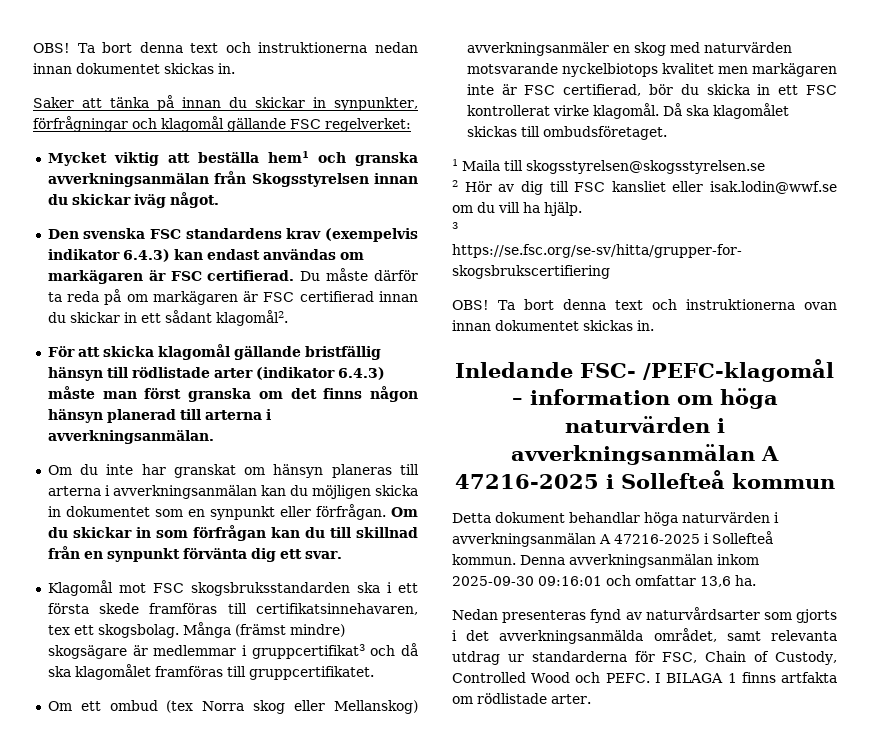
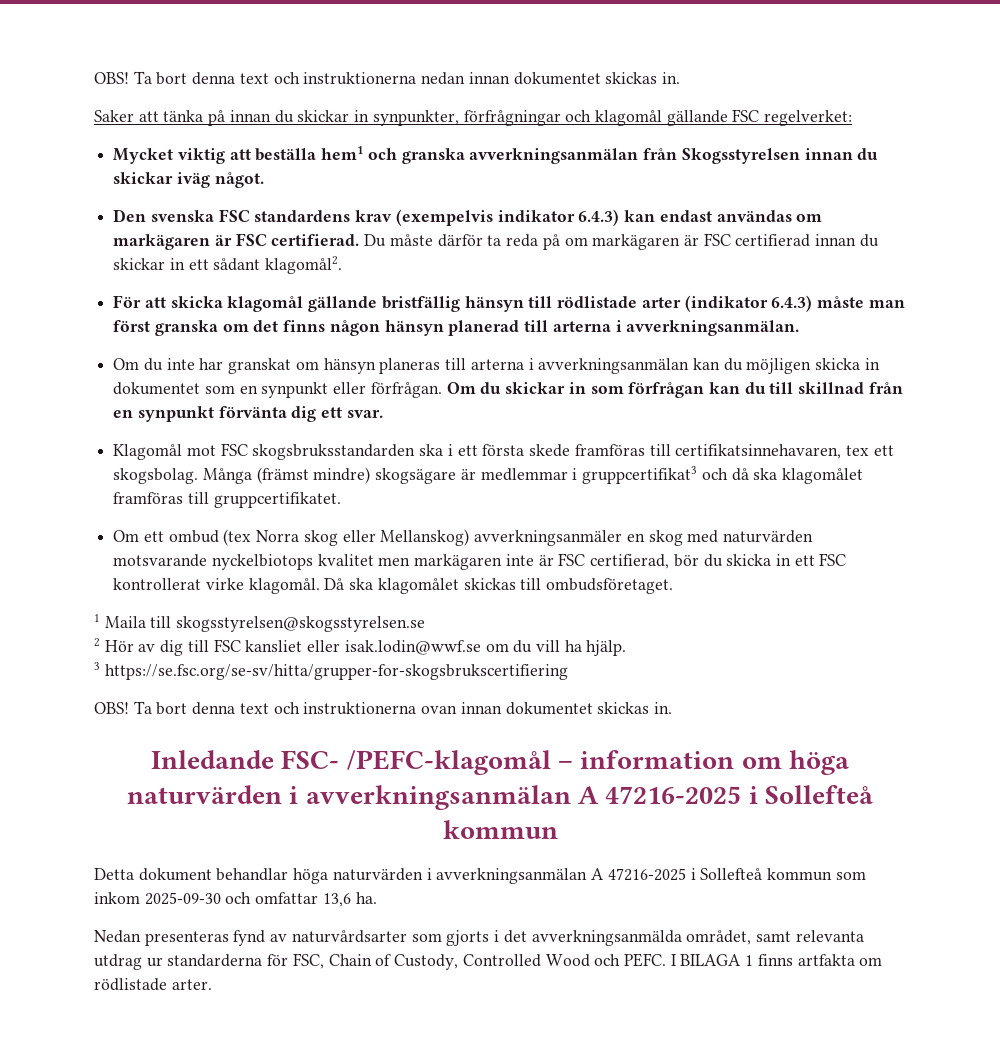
[452,554,713,568] kommun. Denna avverkningsanmälan -> [766,868,866,881] kommun som
[538,576,602,586] 09:16:01 -> (221, 898) none

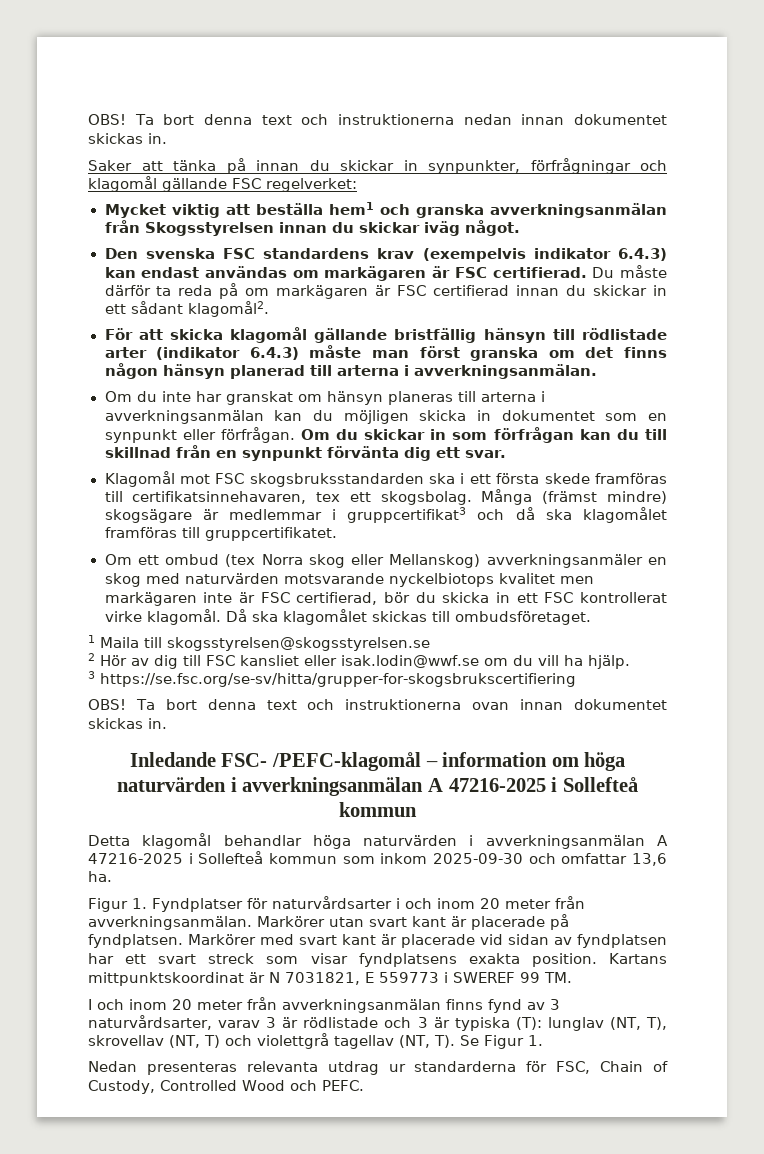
[138,868,212,881] dokument -> [142,833,212,849] klagomål
[94,930,791,946] Nedan presenteras fynd av naturvårdsarter som gjorts i det avverkningsanmälda området, samt -> [88,896,585,912] [88,914,569,930] [88,934,667,948] [88,953,667,967] [88,972,572,986] [88,997,560,1013] [88,1015,667,1031] [88,1033,543,1049] [88,1061,237,1075] Figur 1. Fyndplatser för naturvårdsarter i och inom 20 meter från avverkningsanmälan. Markörer utan svart kant är placerade på fyndplatsen. Markörer med svart kant är placerade vid sidan av fyndplatsen har ett svart streck som visar fyndplatsens exakta position. Kartans mittpunktskoordinat är N 7031821, E 559773 i SWEREF 99 TM. // I och inom 20 meter från avverkningsanmälan finns fynd av 3 naturvårdsarter, varav 3 är rödlistade och 3 är typiska (T): lunglav (NT, T), skrovellav (NT, T) och violettgrå tagellav (NT, T). Se Figur 1. // Nedan presenteras
[670,954,883,966] [94,978,212,991] I BILAGA 1 finns artfakta om rödlistade arter. -> (364, 1085) none

